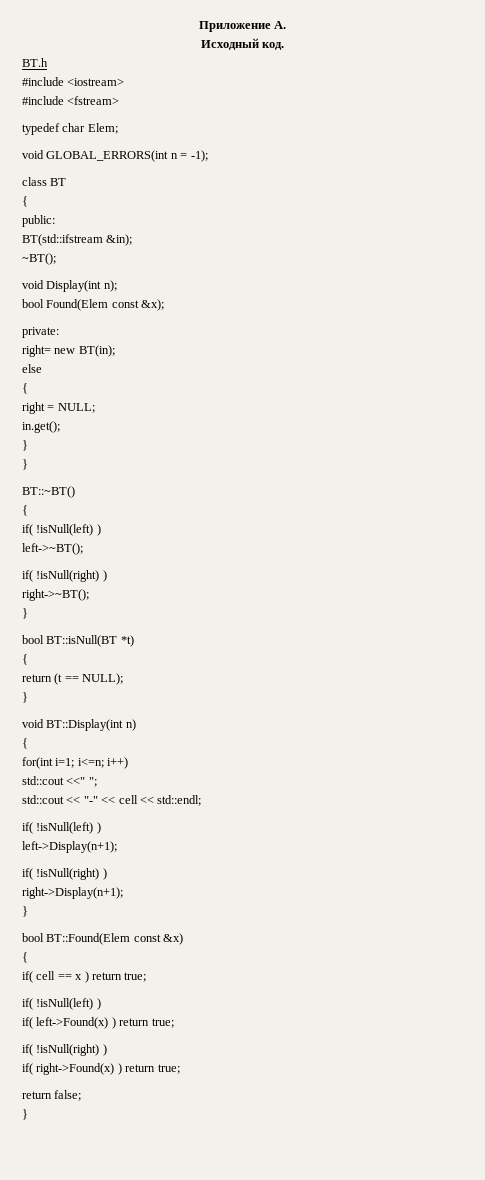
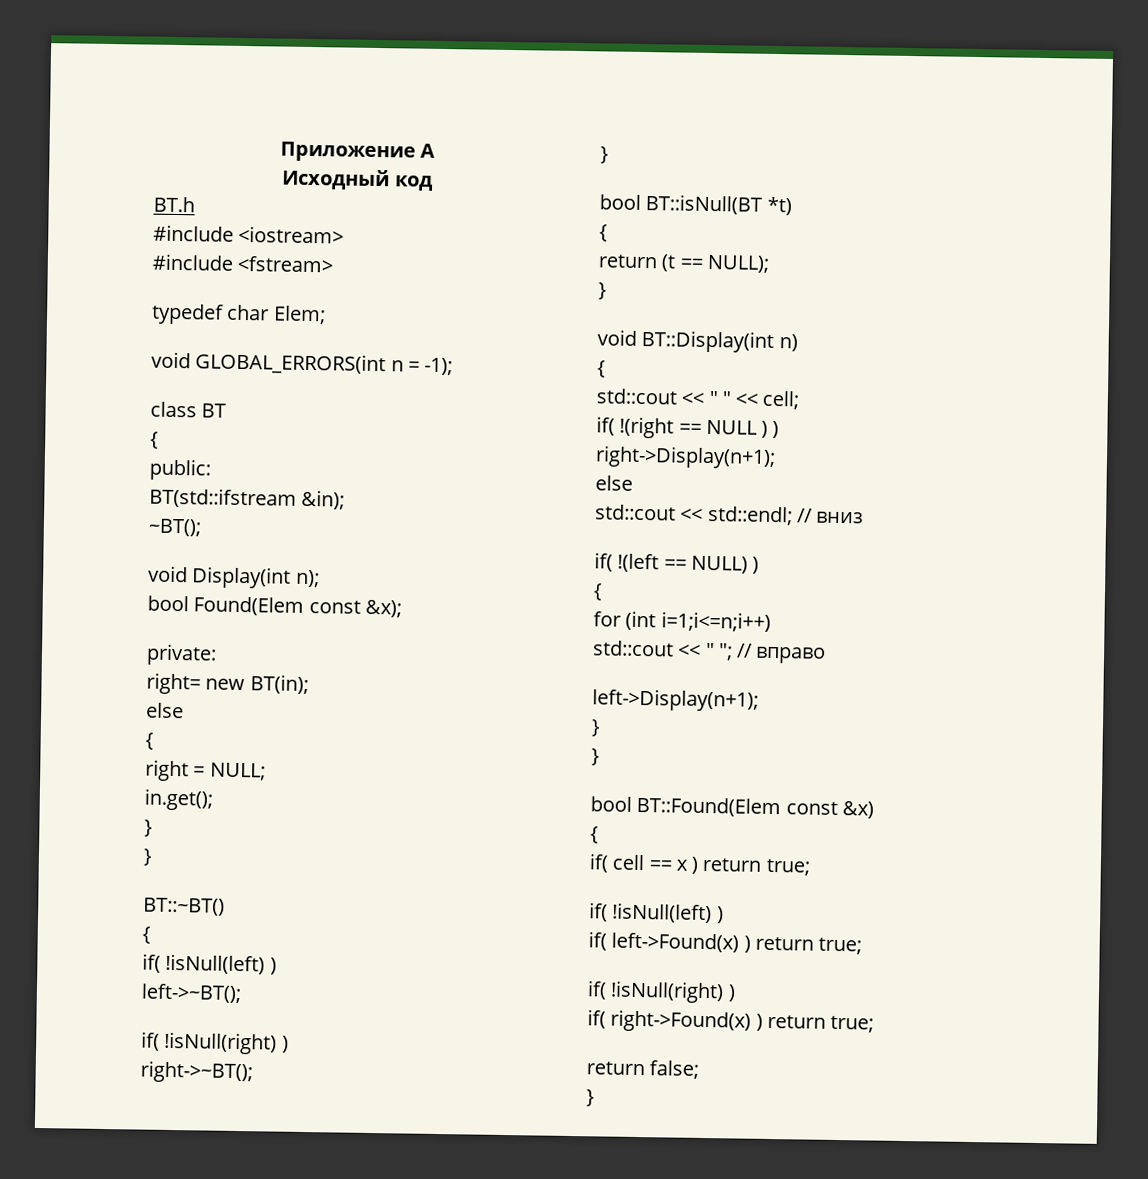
[274,21,287,29] А. -> [420,143,436,158] А
[262,42,285,50] код. -> [393,175,433,191] код
[22,757,129,769] [22,776,97,787] [22,795,138,804] for(int i=1; i<=n; i++) // std::cout <<" "; // std::cout << "-" << cell -> [596,388,800,410] [596,416,780,439] [595,445,776,470] [595,475,633,491] [595,504,676,521] std::cout << " " << cell; // if( !(right == NULL ) ) // right->Display(n+1); // else // std::cout
[22,822,101,834] [22,841,117,853] [22,868,107,880] [22,887,123,899] // if( !isNull(left) ) // left->Display(n+1); // if( !isNull(right) ) // right->Display(n+1); -> [796,508,865,524] [594,552,760,574] [593,583,603,601] [593,610,771,632] [593,640,827,664] [592,688,759,712] [591,719,601,737] // вниз // if( !(left == NULL) ) // { // for (int i=1;i<=n;i++) // std::cout << " "; // вправо // left->Display(n+1); // }

